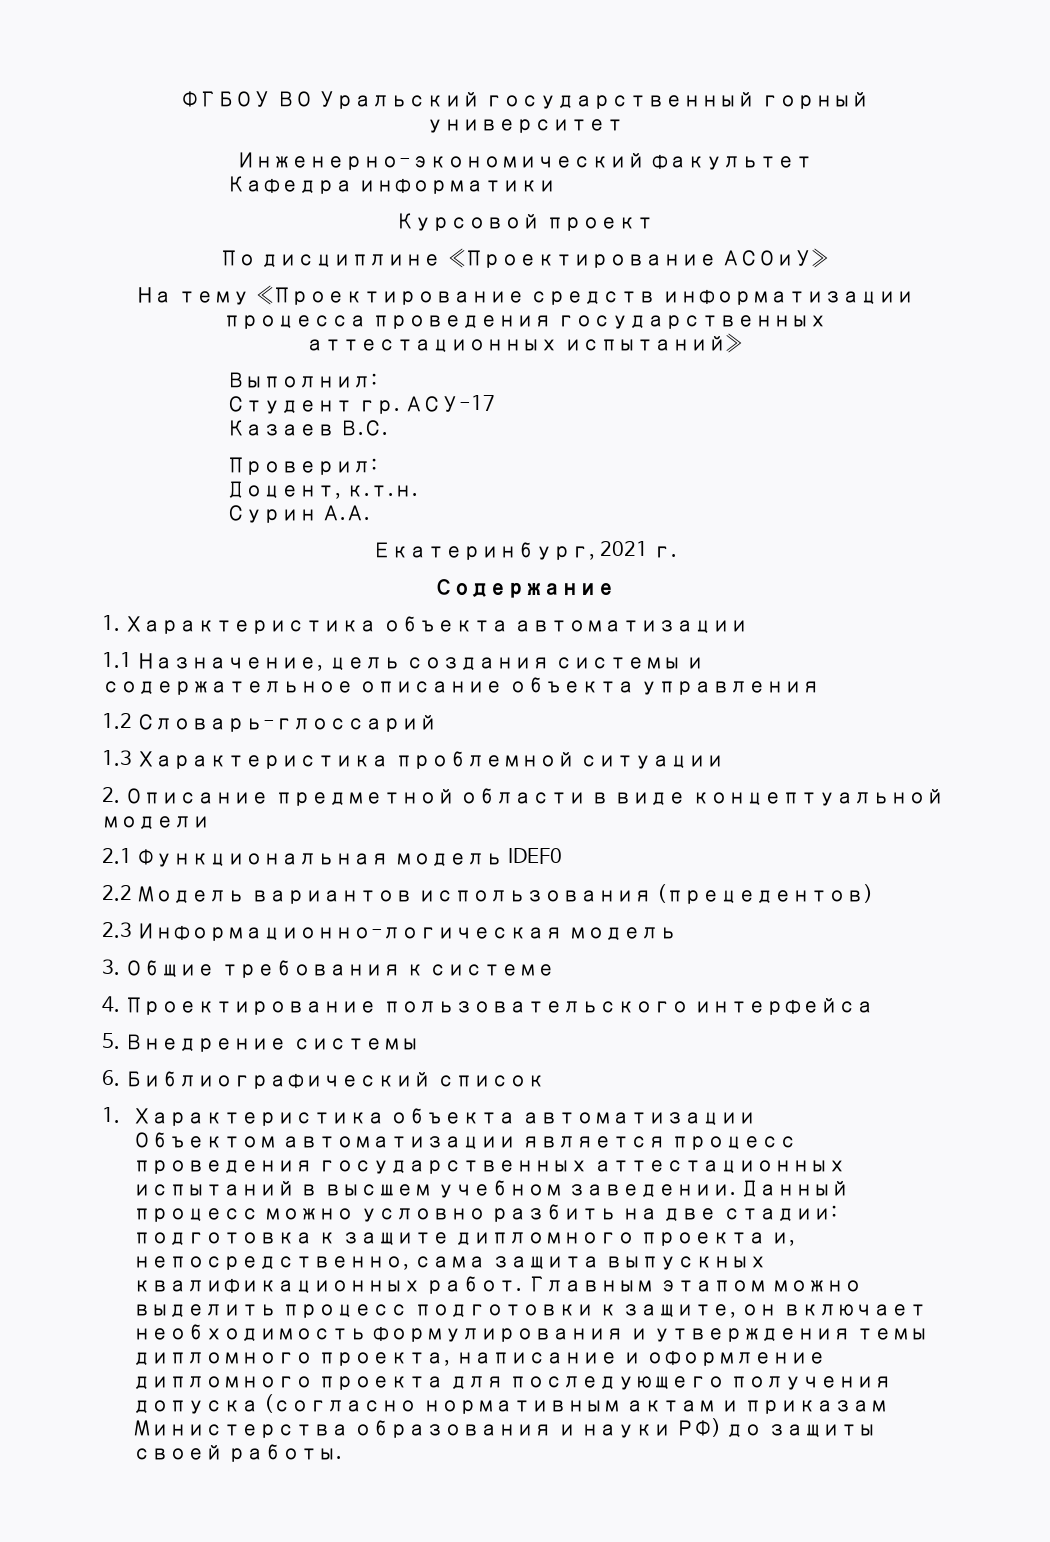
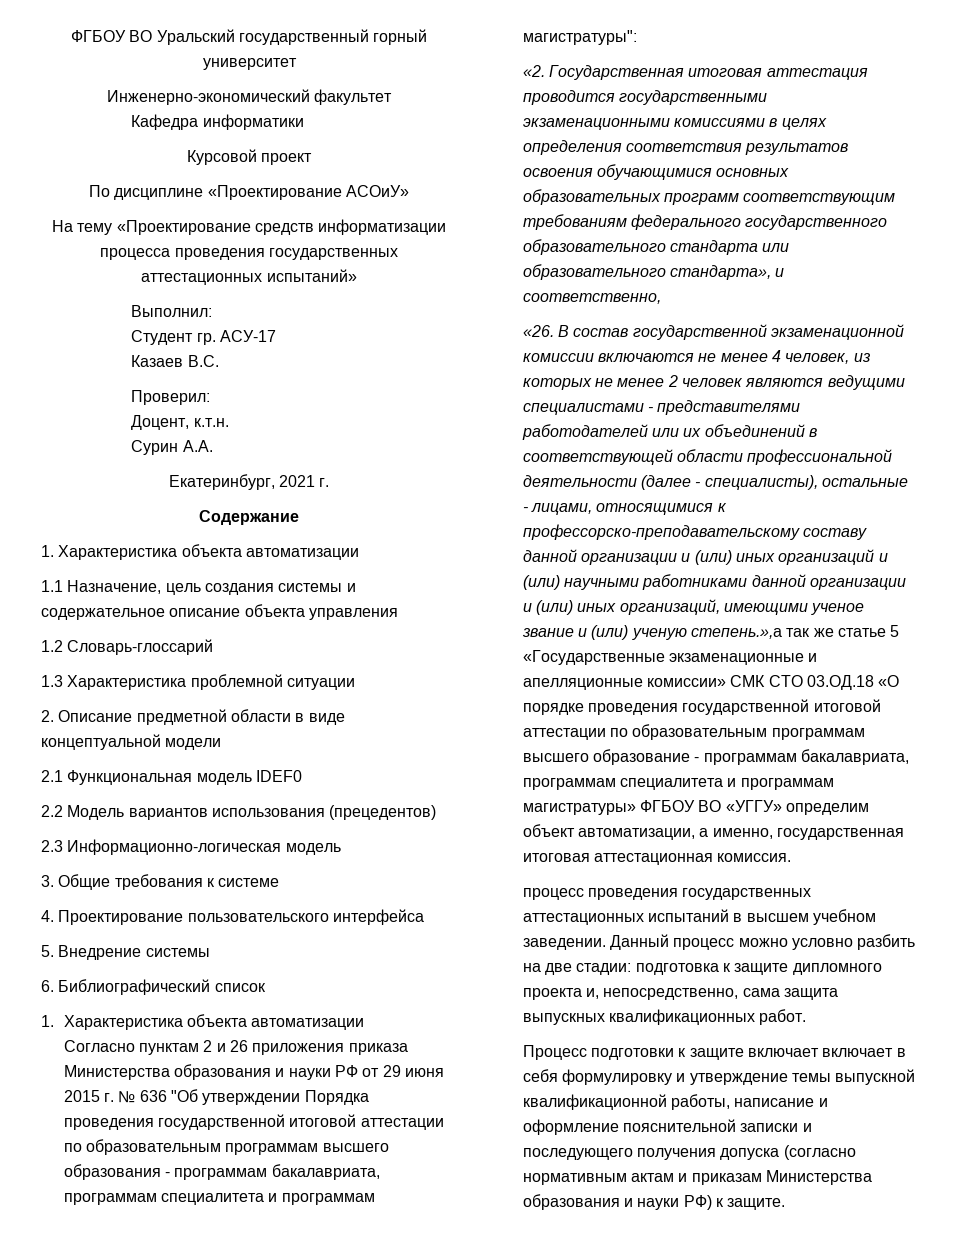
[133,1132,666,1150] Объектом автоматизации является -> [63,1040,408,1055] [63,1064,444,1080] [63,1089,369,1105] [63,1114,444,1130] [63,1139,389,1155] [63,1164,380,1180] [63,1193,375,1205] [522,30,637,45] [522,65,868,80] [522,90,767,105] [522,118,827,130] [522,140,849,155] [522,164,790,180] [522,189,896,205] [522,214,888,230] [522,239,790,255] [522,264,785,280] [522,293,661,304] [522,324,904,340] [522,350,870,364] [522,375,905,390] [522,400,801,415] [521,424,817,440] [522,449,893,465] [522,475,908,490] [522,503,727,515] [522,524,867,540] [522,549,888,565] [522,574,906,590] [522,599,865,615] [521,625,900,640] [522,650,818,665] [522,675,900,690] [522,699,881,715] [522,724,865,740] [522,749,909,765] [522,778,834,790] [522,800,869,815] [522,824,904,840] [522,853,792,865] Согласно пунктам 2 и 26 приложения приказа Министерства образования и науки РФ от 29 июня 2015 г. № 636 "Об утверждении Порядка проведения государственной итоговой аттестации по образовательным программам высшего образования - программам бакалавриата, программам специалитета и программам магистратуры": // «2. Государственная итоговая аттестация проводится государственными экзаменационными комиссиями в целях определения соответствия результатов освоения обучающимися основных образовательных программ соответствующим требованиям федерального государственного образовательного стандарта или образовательного стандарта», и соответственно, // «26. В состав государственной экзаменационной комиссии включаются не менее 4 человек, из которых не менее 2 человек являются ведущими специалистами - представителями работодателей или их объединений в соответствующей области профессиональной деятельности (далее - специалисты), остальные - лицами, относящимися к профессорско-преподавательскому составу данной организации и (или) иных организаций и (или) научными работниками данной организации и (или) иных организаций, имеющими ученое звание и (или) ученую степень.»,а так же статье 5 «Государственные экзаменационные и апелляционные комиссии» СМК СТО 03.ОД.18 «О порядке проведения государственной итоговой аттестации по образовательным программам высшего образование - программам бакалавриата, программам специалитета и программам магистратуры» ФГБОУ ВО «УГГУ» определим объект автоматизации, а именно, государственная итоговая аттестационная комиссия. //
[527,1276,863,1292] [133,1304,927,1318] [133,1324,929,1342] [133,1350,827,1366] [133,1376,504,1390] Главным этапом можно выделить процесс подготовки к защите, он включает необходимость формулирования и утверждения темы дипломного проекта, написание и оформление дипломного проекта для -> [522,1045,906,1060] [522,1069,916,1085] [522,1094,828,1110] [522,1119,812,1135] // Процесс подготовки к защите включает включает в себя формулировку и утверждение темы выпускной квалификационной работы, написание и оформление пояснительной записки и
[726,1424,876,1438] [133,1444,343,1462] до защиты своей работы. -> [715,1198,786,1210] к защите.

